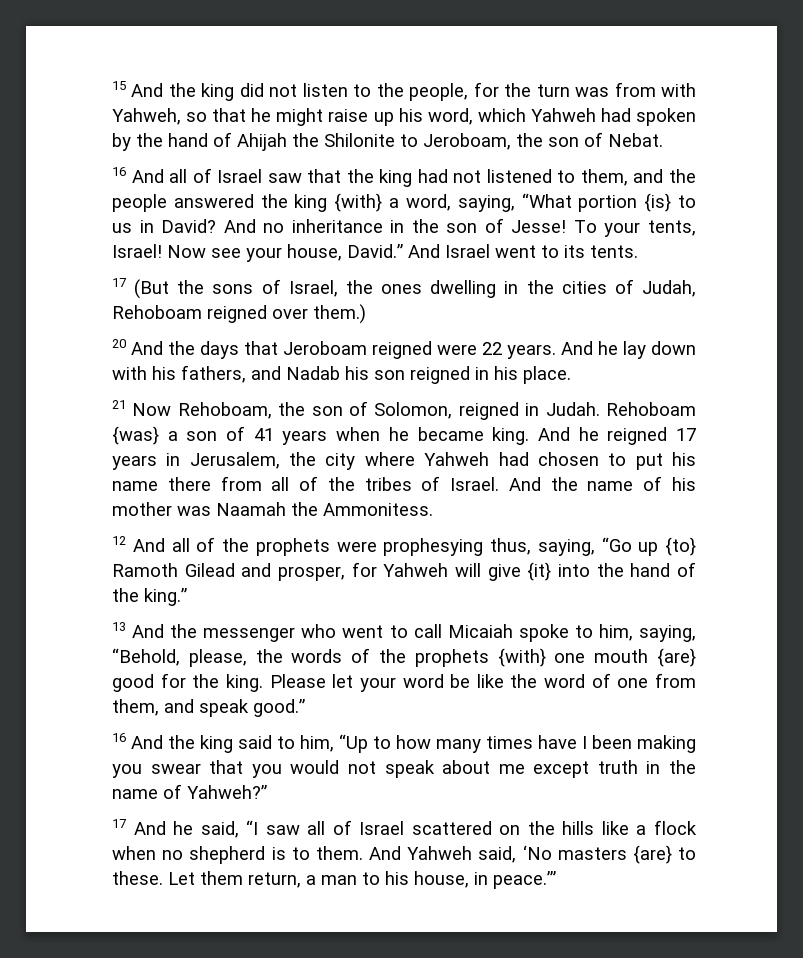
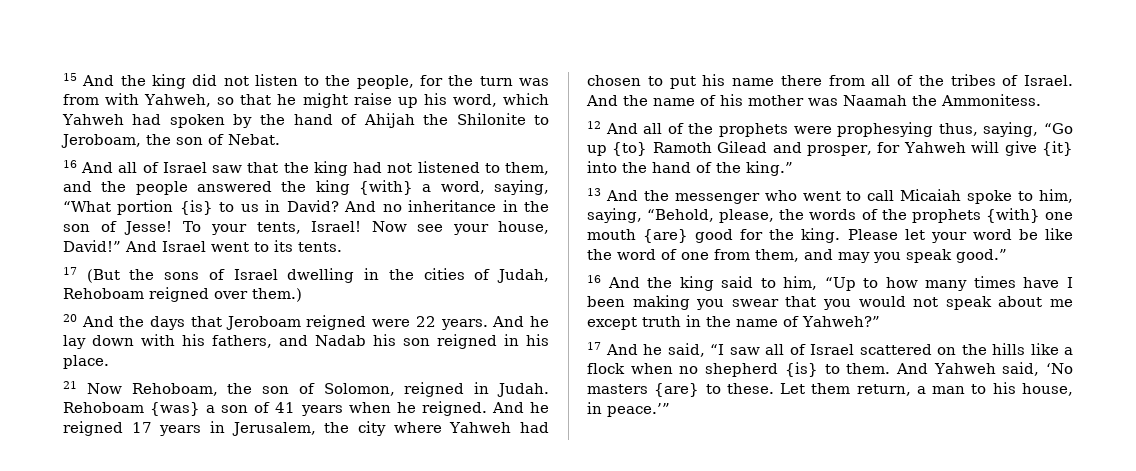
[347,244,403,258] David.” -> [63,240,121,252] David!”
[288,280,423,297] Israel, the ones -> [233,269,278,280] Israel
[417,427,530,445] became king. -> [421,401,487,416] reigned.
(194, 706) none -> [838,252,901,263] may you
[271,847,286,860] is -> [784,362,818,377] {is}

